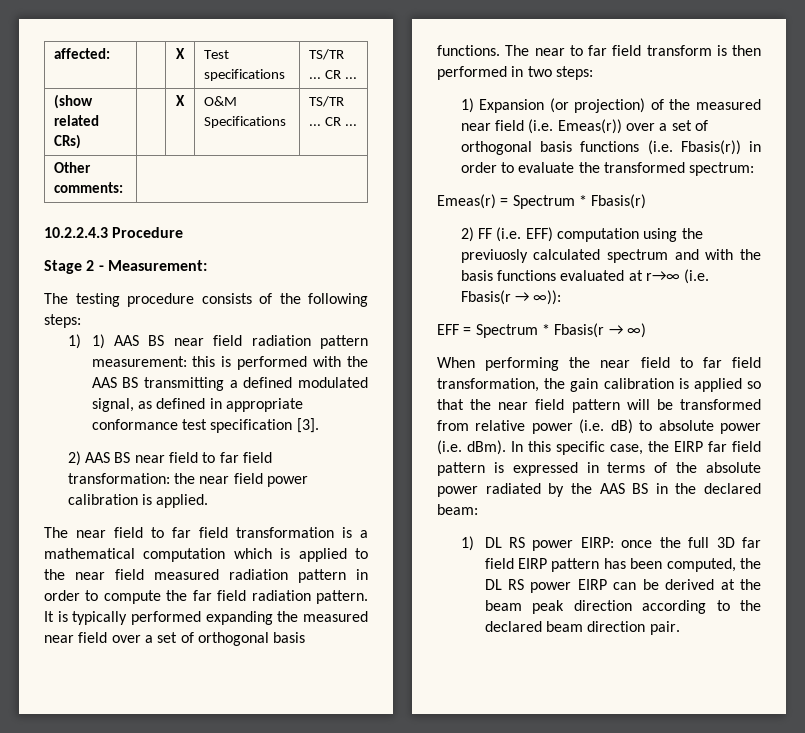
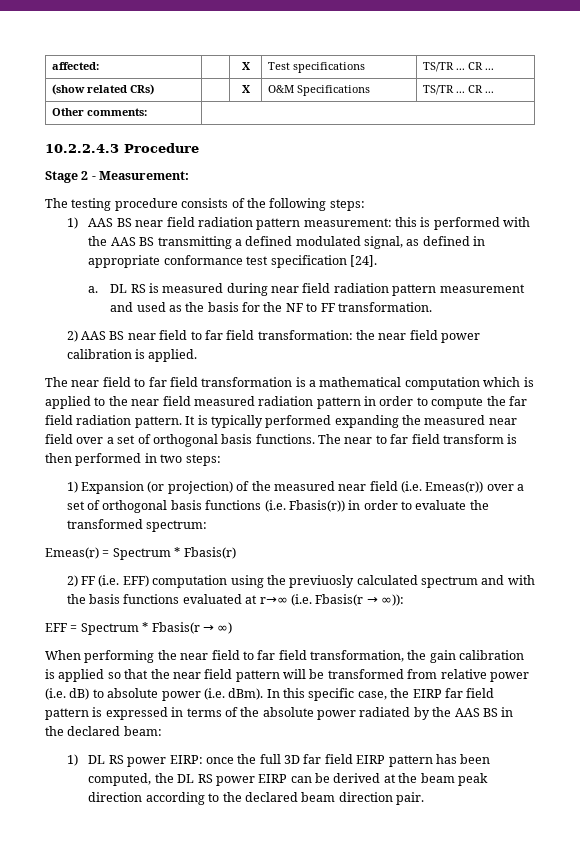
[91,334,105,349] 1) -> (78, 223) none
[296,418,319,433] [3]. -> [349,255,377,267] [88,283,525,296] [110,302,432,312] [24]. // a. DL RS is measured during near field radiation pattern measurement and used as the basis for the NF to FF transformation.

